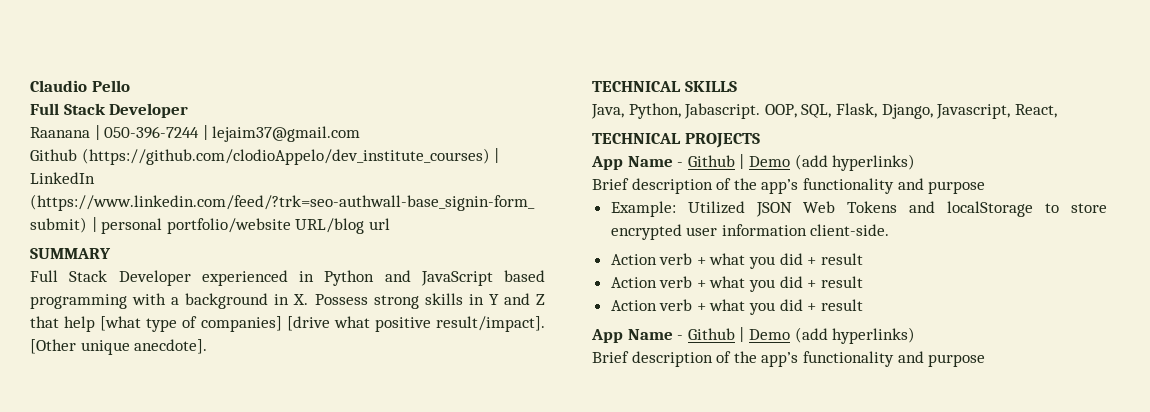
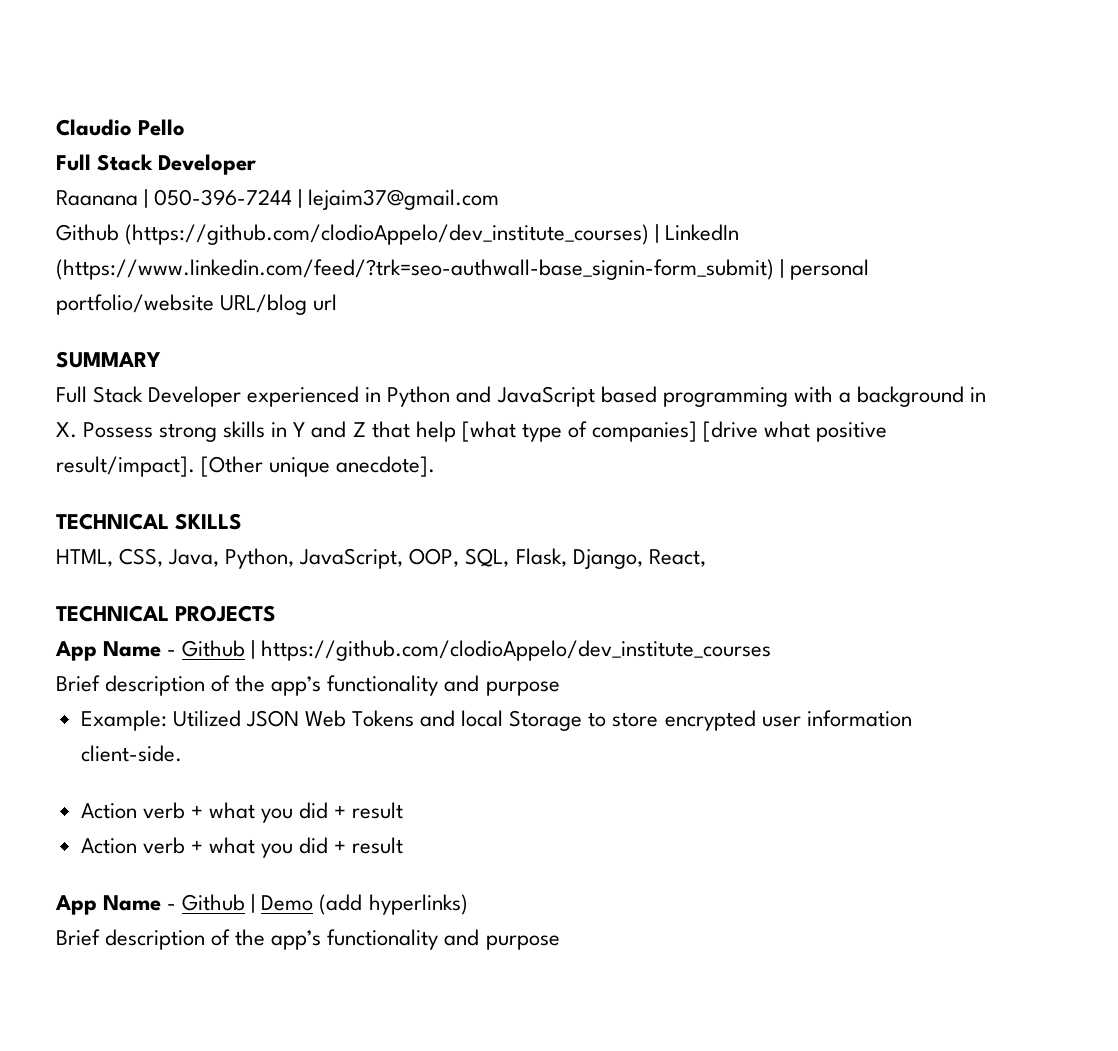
(737, 86) none -> [56,548,164,567] HTML, CSS,
[684,103,761,119] Jabascript. -> [299,548,404,569] JavaScript,
[936,104,1011,119] Javascript, -> (643, 559) none
[748,154,916,171] Demo (add hyperlinks) -> [261,640,772,661] https://github.com/clodioAppelo/dev_institute_courses
[947,201,1034,217] localStorage -> [461,710,583,731] local Storage
[610,299,863,315] // Action verb + what you did + result -> (404, 845) none

